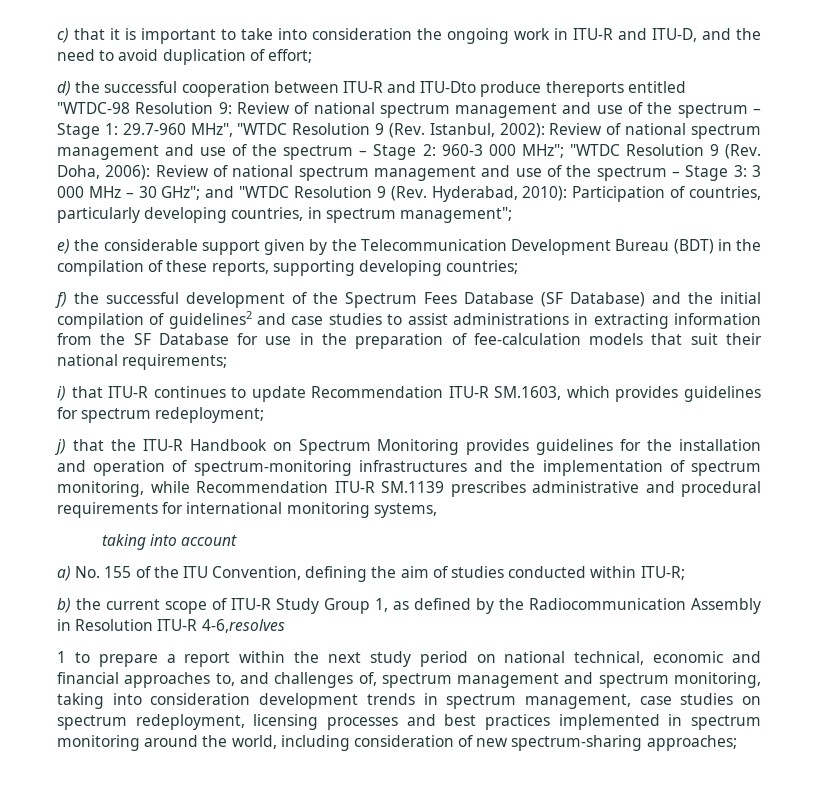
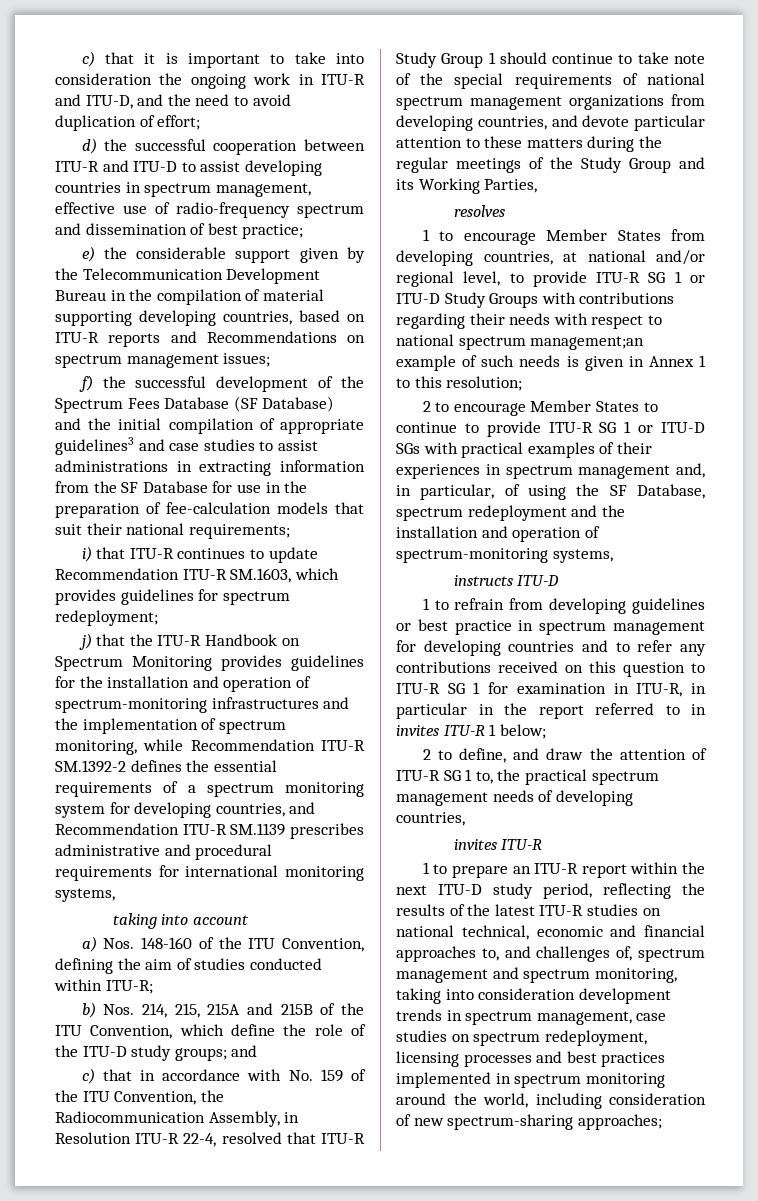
[420,81,686,97] [57,102,761,118] [57,123,761,139] [57,144,762,160] [57,165,762,181] [57,186,761,202] [57,207,512,223] ITU-Dto produce thereports entitled "WTDC-98 Resolution 9: Review of national spectrum management and use of the spectrum – Stage 1: 29.7-960 MHz", "WTDC Resolution 9 (Rev. Istanbul, 2002): Review of national spectrum management and use of the spectrum – Stage 2: 960-3 000 MHz"; "WTDC Resolution 9 (Rev. Doha, 2006): Review of national spectrum management and use of the spectrum – Stage 3: 3 000 MHz – 30 GHz"; and "WTDC Resolution 9 (Rev. Hyderabad, 2010): Participation of countries, particularly developing countries, in spectrum management"; -> [133,160,322,176] [55,182,311,197] [55,202,364,218] [55,223,304,239] ITU-D to assist developing countries in spectrum management, effective use of radio-frequency spectrum and dissemination of best practice;
[673,239,714,254] (BDT) -> (106, 295) none
[166,260,519,276] these reports, supporting developing countries; -> [262,289,324,301] [55,310,365,326] [55,331,365,347] [55,353,271,368] material supporting developing countries, based on ITU-R reports and Recommendations on spectrum management issues;
[168,311,252,329] guidelines2 -> [280,419,364,434] [55,437,134,455] appropriate guidelines3
(375, 487) none -> [55,760,277,773] [55,781,364,797] [55,802,316,818] [55,823,227,835] SM.1392-2 defines the essential requirements of a spectrum monitoring system for developing countries, and Recommendation ITU-R
[75,566,132,578] No. 155 -> [103,937,193,949] Nos. 148-160
[76,598,761,614] [57,619,285,633] the current scope of ITU-R Study Group 1, as defined by the Radiocommunication Assembly in Resolution ITU-R 4-6,resolves -> [103,1003,364,1018] [55,1024,366,1039] [55,1045,258,1061] [81,1068,367,1084] [55,1090,224,1105] [55,1111,300,1127] [55,1132,365,1147] [396,52,705,68] [396,73,705,89] [396,94,705,110] [396,115,705,131] [396,136,662,152] [396,157,705,173] [396,178,538,194] [453,205,505,217] [422,229,705,245] [396,250,705,266] [396,271,705,287] [396,292,675,308] [396,313,662,329] [396,334,645,350] [396,355,706,371] [396,376,523,391] [422,400,658,416] [396,421,705,437] [396,442,652,458] [396,463,705,479] [396,484,705,500] [396,505,625,521] [396,526,600,542] [396,548,613,563] [453,575,560,586] [422,598,705,614] [396,619,705,635] [396,640,706,656] [396,661,705,677] [396,682,706,697] [396,703,706,719] [396,724,546,739] [422,748,707,763] [396,769,659,785] [396,790,633,806] [396,812,465,826] [453,839,543,850] Nos. 214, 215, 215A and 215B of the ITU Convention, which define the role of the ITU-D study groups; and // c) that in accordance with No. 159 of the ITU Convention, the Radiocommunication Assembly, in Resolution ITU-R 22-4, resolved that ITU-R Study Group 1 should continue to take note of the special requirements of national spectrum management organizations from developing countries, and devote particular attention to these matters during the regular meetings of the Study Group and its Working Parties, // resolves // 1 to encourage Member States from developing countries, at national and/or regional level, to provide ITU-R SG 1 or ITU-D Study Groups with contributions regarding their needs with respect to national spectrum management;an example of such needs is given in Annex 1 to this resolution; // 2 to encourage Member States to continue to provide ITU-R SG 1 or ITU-D SGs with practical examples of their experiences in spectrum management and, in particular, of using the SF Database, spectrum redeployment and the installation and operation of spectrum-monitoring systems, // instructs ITU-D // 1 to refrain from developing guidelines or best practice in spectrum management for developing countries and to refer any contributions received on this question to ITU-R SG 1 for examination in ITU-R, in particular in the report referred to in invites ITU-R 1 below; // 2 to define, and draw the attention of ITU-R SG 1 to, the practical spectrum management needs of developing countries, // invites ITU-R
[166,654,176,663] a -> [512,863,579,874] an ITU-R
[369,651,468,667] study period -> [438,883,705,899] [396,904,638,916] ITU-D study period, reflecting the results of the latest ITU-R studies

